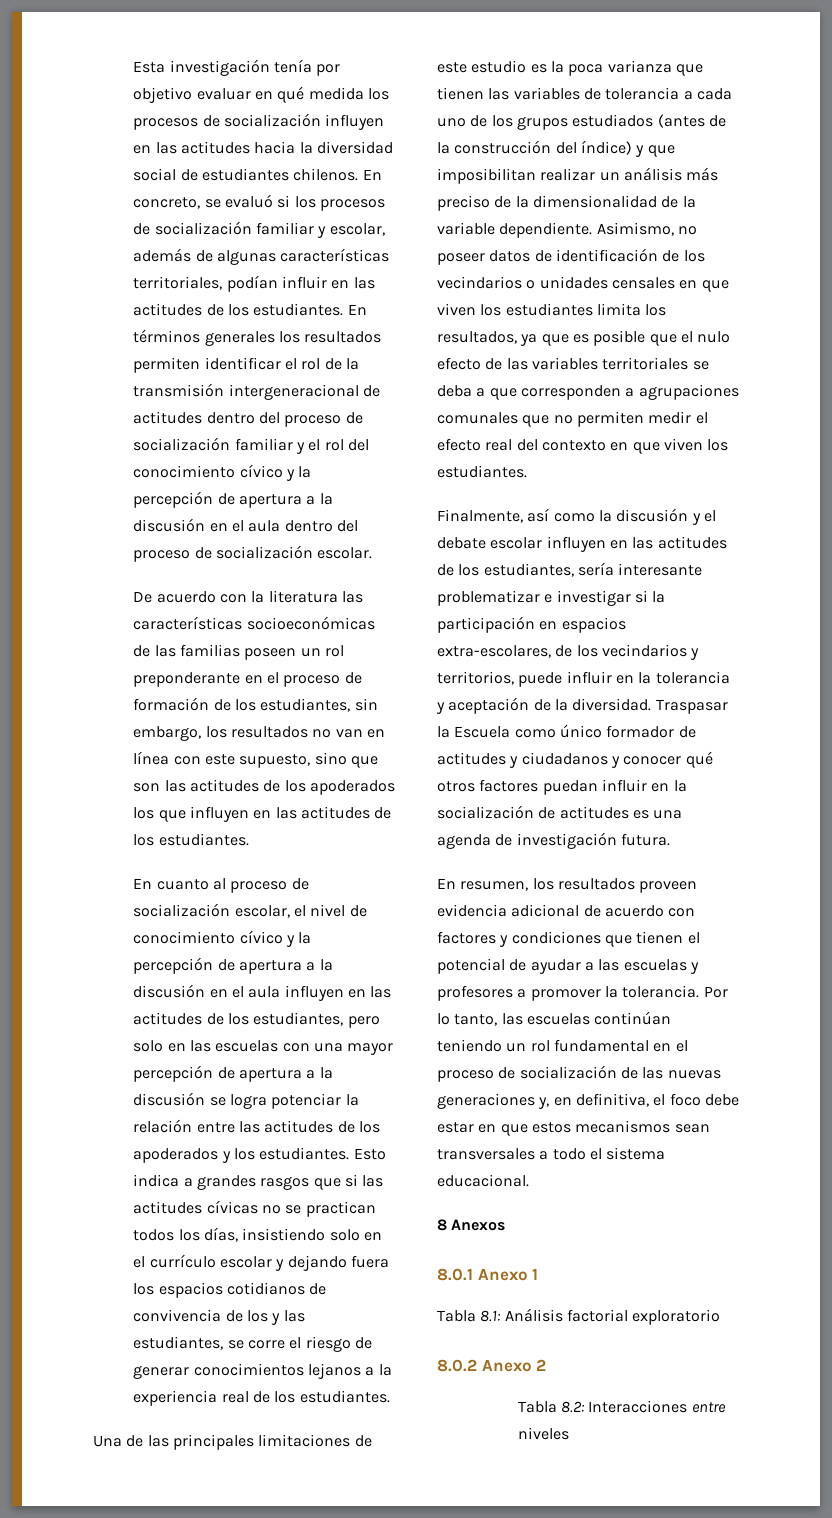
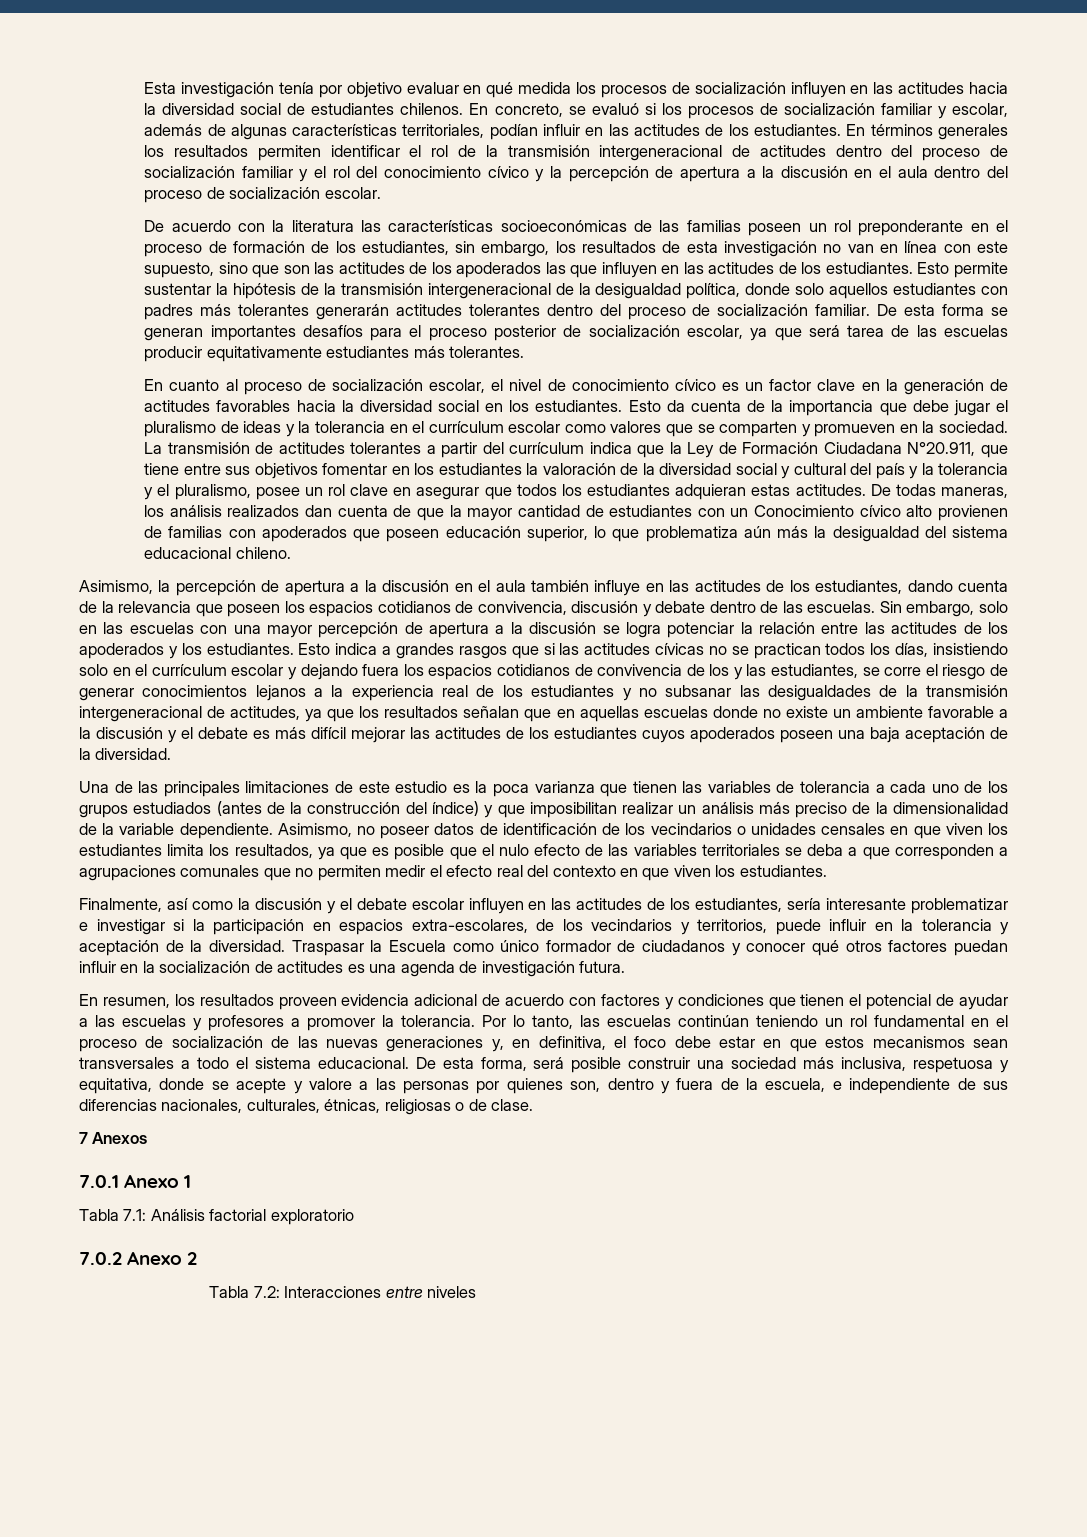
(308, 732) none -> [662,241,818,257] de esta investigación
[133,807,155,819] los -> [545,262,566,274] las
(249, 839) none -> [917,262,1008,278] [144,283,1009,299] [144,304,1009,320] [144,325,1008,341] [144,346,525,362] Esto permite sustentar la hipótesis de la transmisión intergeneracional de la desigualdad política, donde solo aquellos estudiantes con padres más tolerantes generarán actitudes tolerantes dentro del proceso de socialización familiar. De esta forma se generan importantes desafíos para el proceso posterior de socialización escolar, ya que será tarea de las escuelas producir equitativamente estudiantes más tolerantes.
[285,935,295,947] y -> [721,379,1008,395] [144,400,1008,416] [144,421,1009,437] [144,442,1009,458] [144,463,1008,479] [144,484,1008,500] [144,505,1008,521] [144,526,1008,542] [144,547,291,559] [79,580,153,594] es un factor clave en la generación de actitudes favorables hacia la diversidad social en los estudiantes. Esto da cuenta de la importancia que debe jugar el pluralismo de ideas y la tolerancia en el currículum escolar como valores que se comparten y promueven en la sociedad. La transmisión de actitudes tolerantes a partir del currículum indica que la Ley de Formación Ciudadana N°20.911, que tiene entre sus objetivos fomentar en los estudiantes la valoración de la diversidad social y cultural del país y la tolerancia y el pluralismo, posee un rol clave en asegurar que todos los estudiantes adquieran estas actitudes. De todas maneras, los análisis realizados dan cuenta de que la mayor cantidad de estudiantes con un Conocimiento cívico alto provienen de familias con apoderados que poseen educación superior, lo que problematiza aún más la desigualdad del sistema educacional chileno. // Asimismo,
[284,985,392,1001] [133,1012,380,1028] influyen en las actitudes de los estudiantes, pero -> [530,580,1009,596] [79,601,975,617] también influye en las actitudes de los estudiantes, dando cuenta de la relevancia que poseen los espacios cotidianos de convivencia, discusión y debate dentro de las escuelas. Sin embargo,
[149,1254,216,1268] currículo -> [151,664,227,676] currículum
[299,1390,390,1403] estudiantes. -> [531,685,1009,701] [79,706,1008,722] [79,727,1008,743] [79,748,172,760] estudiantes y no subsanar las desigualdades de la transmisión intergeneracional de actitudes, ya que los resultados señalan que en aquellas escuelas donde no existe un ambiente favorable a la discusión y el debate es más difícil mejorar las actitudes de los estudiantes cuyos apoderados poseen una baja aceptación de la diversidad.
[437,752,519,768] actitudes y -> (636, 946) none
[437,1219,447,1231] // 8 -> [415,1057,1010,1073] [79,1078,1009,1094] [79,1099,534,1115] [79,1132,88,1144] De esta forma, será posible construir una sociedad más inclusiva, respetuosa y equitativa, donde se acepte y valore a las personas por quienes son, dentro y fuera de la escuela, e independiente de sus diferencias nacionales, culturales, étnicas, religiosas o de clase. // 7
[437,1268,473,1281] 8.0.1 -> [79,1175,119,1188] 7.0.1
[480,1310,502,1322] 8.1: -> [123,1209,147,1221] 7.1:
[437,1359,477,1372] 8.0.2 -> [79,1252,122,1265] 7.0.2
[560,1401,585,1413] 8.2: -> [253,1286,280,1298] 7.2:

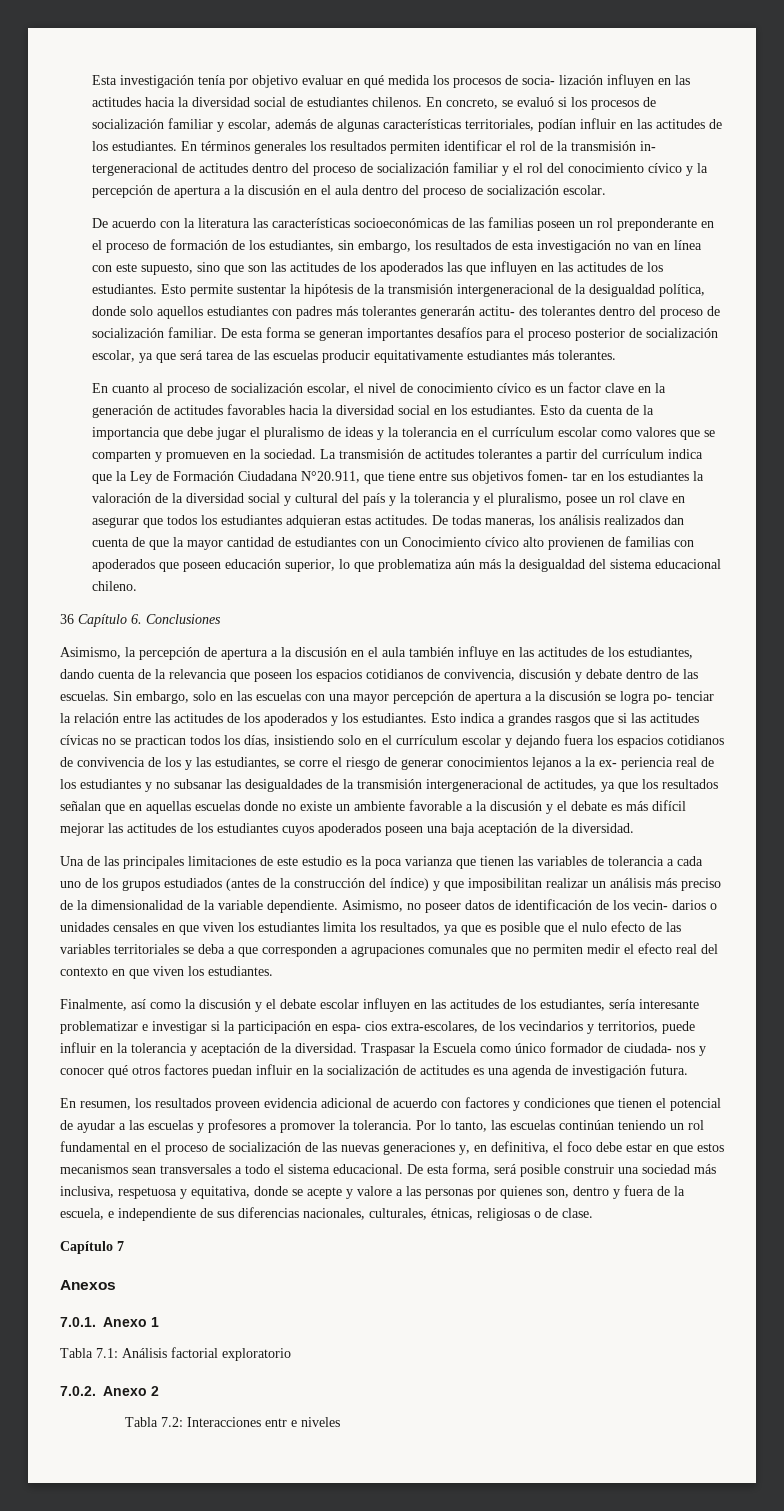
[694,82,786,94] socialización -> [522,75,604,85] socia- lización
[599,145,723,161] intergeneracional -> [640,141,657,151] [92,163,179,176] in- tergeneracional
[395,304,462,316] actitudes -> [479,306,538,316] actitu- des
[322,463,388,475] fomentar -> [527,470,588,481] fomen- tar
(291, 553) none -> [60,614,221,627] // 36 Capítulo 6. Conclusiones
[667,622,735,638] potenciar -> [653,691,714,704] po- tenciar
[351,685,434,701] experiencia -> [599,757,673,770] ex- periencia
[650,823,732,835] vecindarios -> [633,900,706,910] vecin- darios
[339,919,403,935] espacios -> [332,1021,387,1034] espa- cios
[642,940,726,952] ciudadanos -> [624,1043,695,1053] ciudada- nos
(534, 1105) none -> [60,1241,113,1254] Capítulo
(88, 1138) none -> (124, 1246) //
[79,1175,119,1188] 7.0.1 -> [60,1317,96,1327] 7.0.1.
[79,1252,122,1265] 7.0.2 -> [60,1386,96,1396] 7.0.2.
[385,1286,423,1298] entre -> [264,1418,297,1427] entr e

